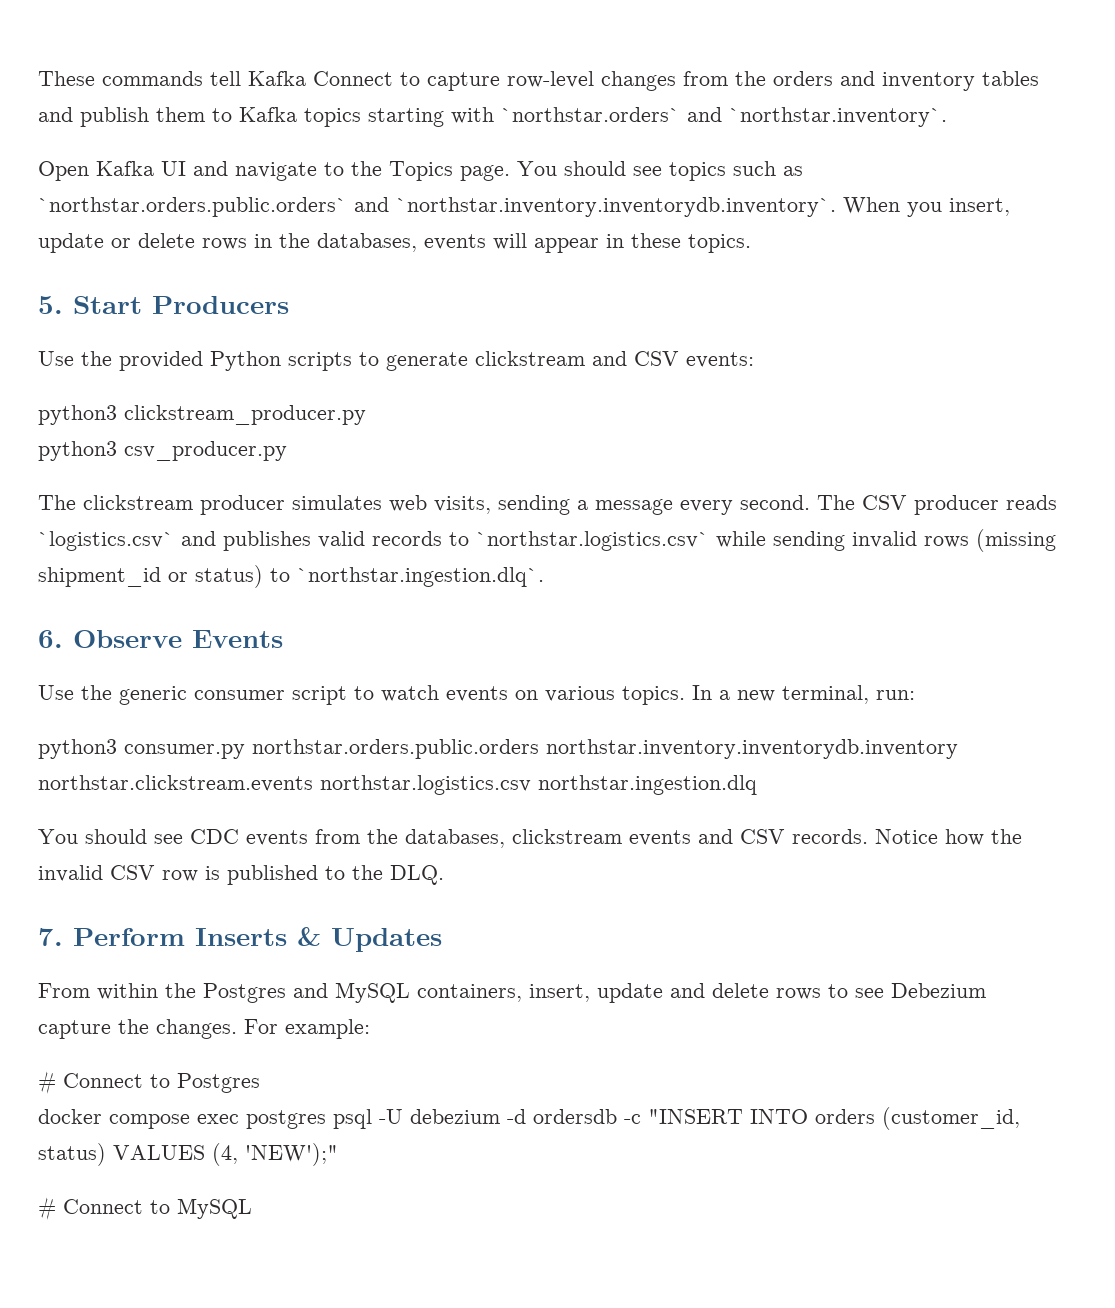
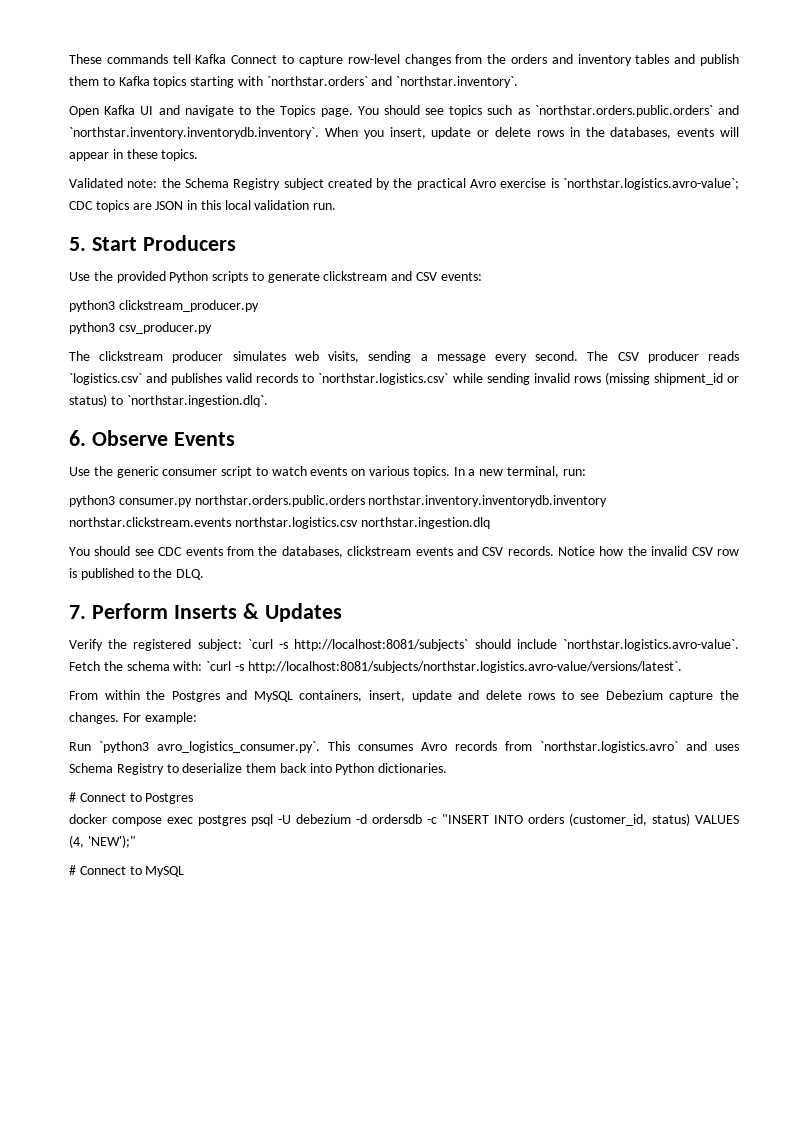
(751, 243) none -> [69,178,740,190] [69,200,337,212] // Validated note: the Schema Registry subject created by the practical Avro exercise is `northstar.logistics.avro-value`; CDC topics are JSON in this local validation run.
(442, 940) none -> [69,639,739,651] [69,661,682,673] // Verify the registered subject: `curl -s http://localhost:8081/subjects` should include `northstar.logistics.avro-value`. Fetch the schema with: `curl -s http://localhost:8081/subjects/northstar.logistics.avro-value/versions/latest`.
(370, 1029) none -> [69,741,739,753] [69,763,448,775] // Run `python3 avro_logistics_consumer.py`. This consumes Avro records from `northstar.logistics.avro` and uses Schema Registry to deserialize them back into Python dictionaries.

